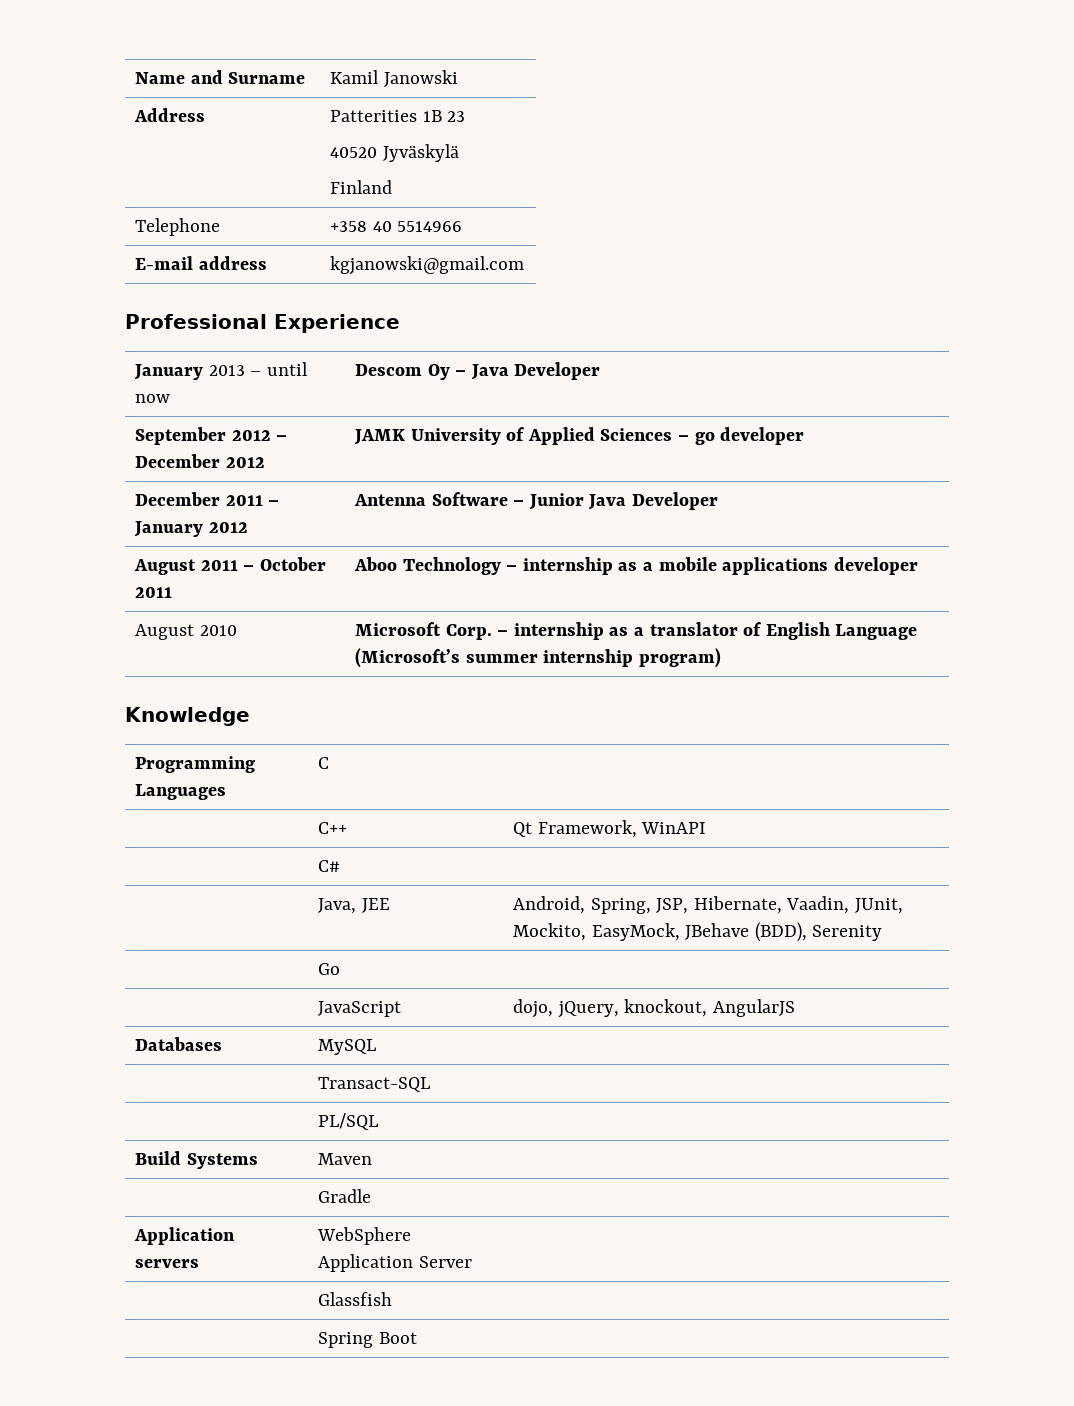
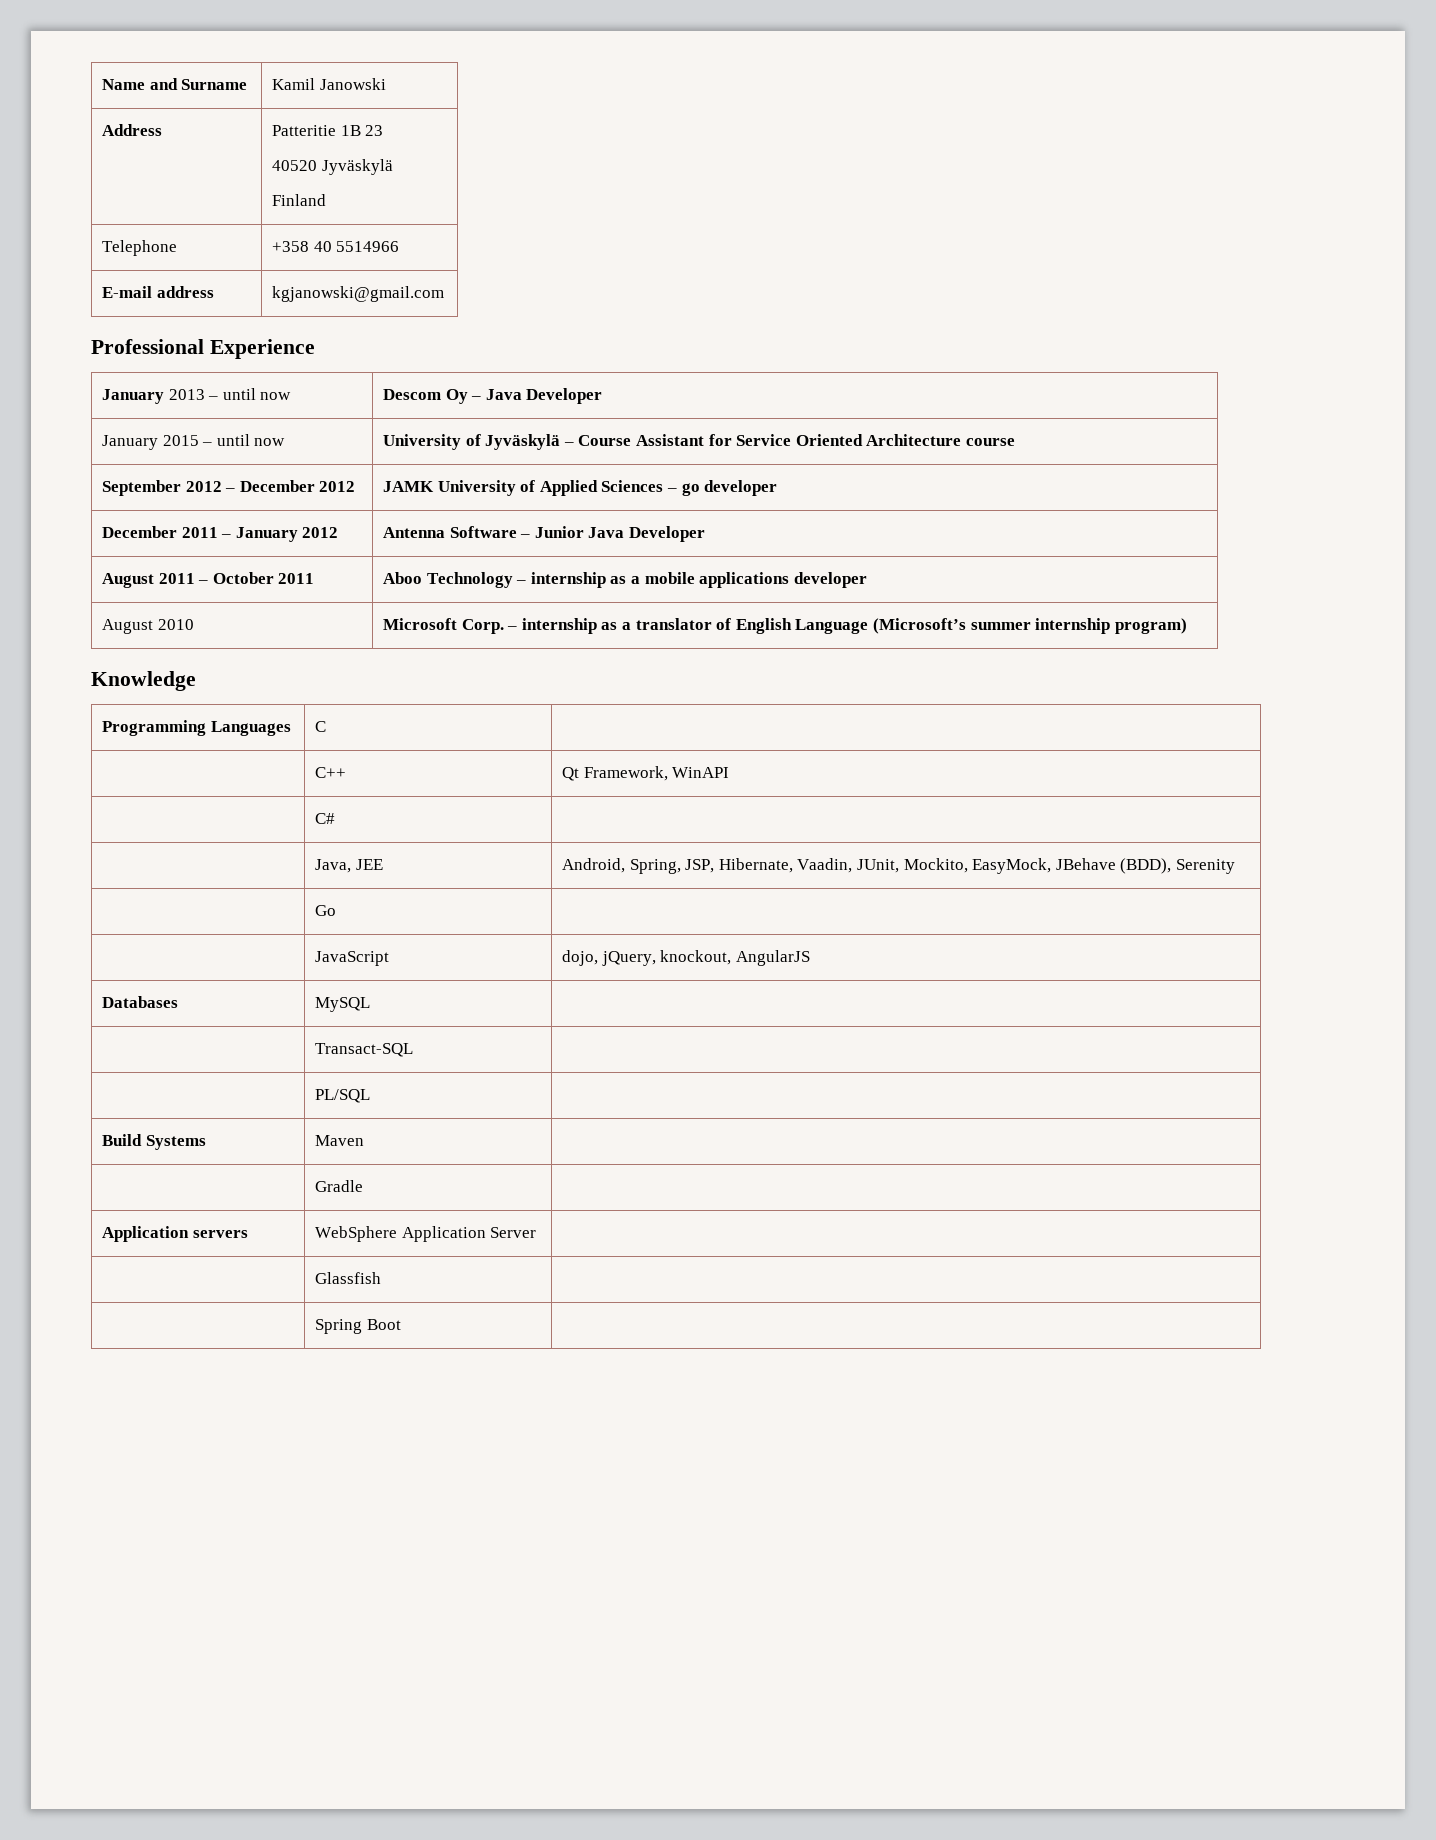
[330,110,418,122] Patterities -> [272,125,337,136] Patteritie
(601, 371) none -> [102,434,286,450] [383,434,1015,450] // January 2015 – until now | University of Jyväskylä – Course Assistant for Service Oriented Architecture course

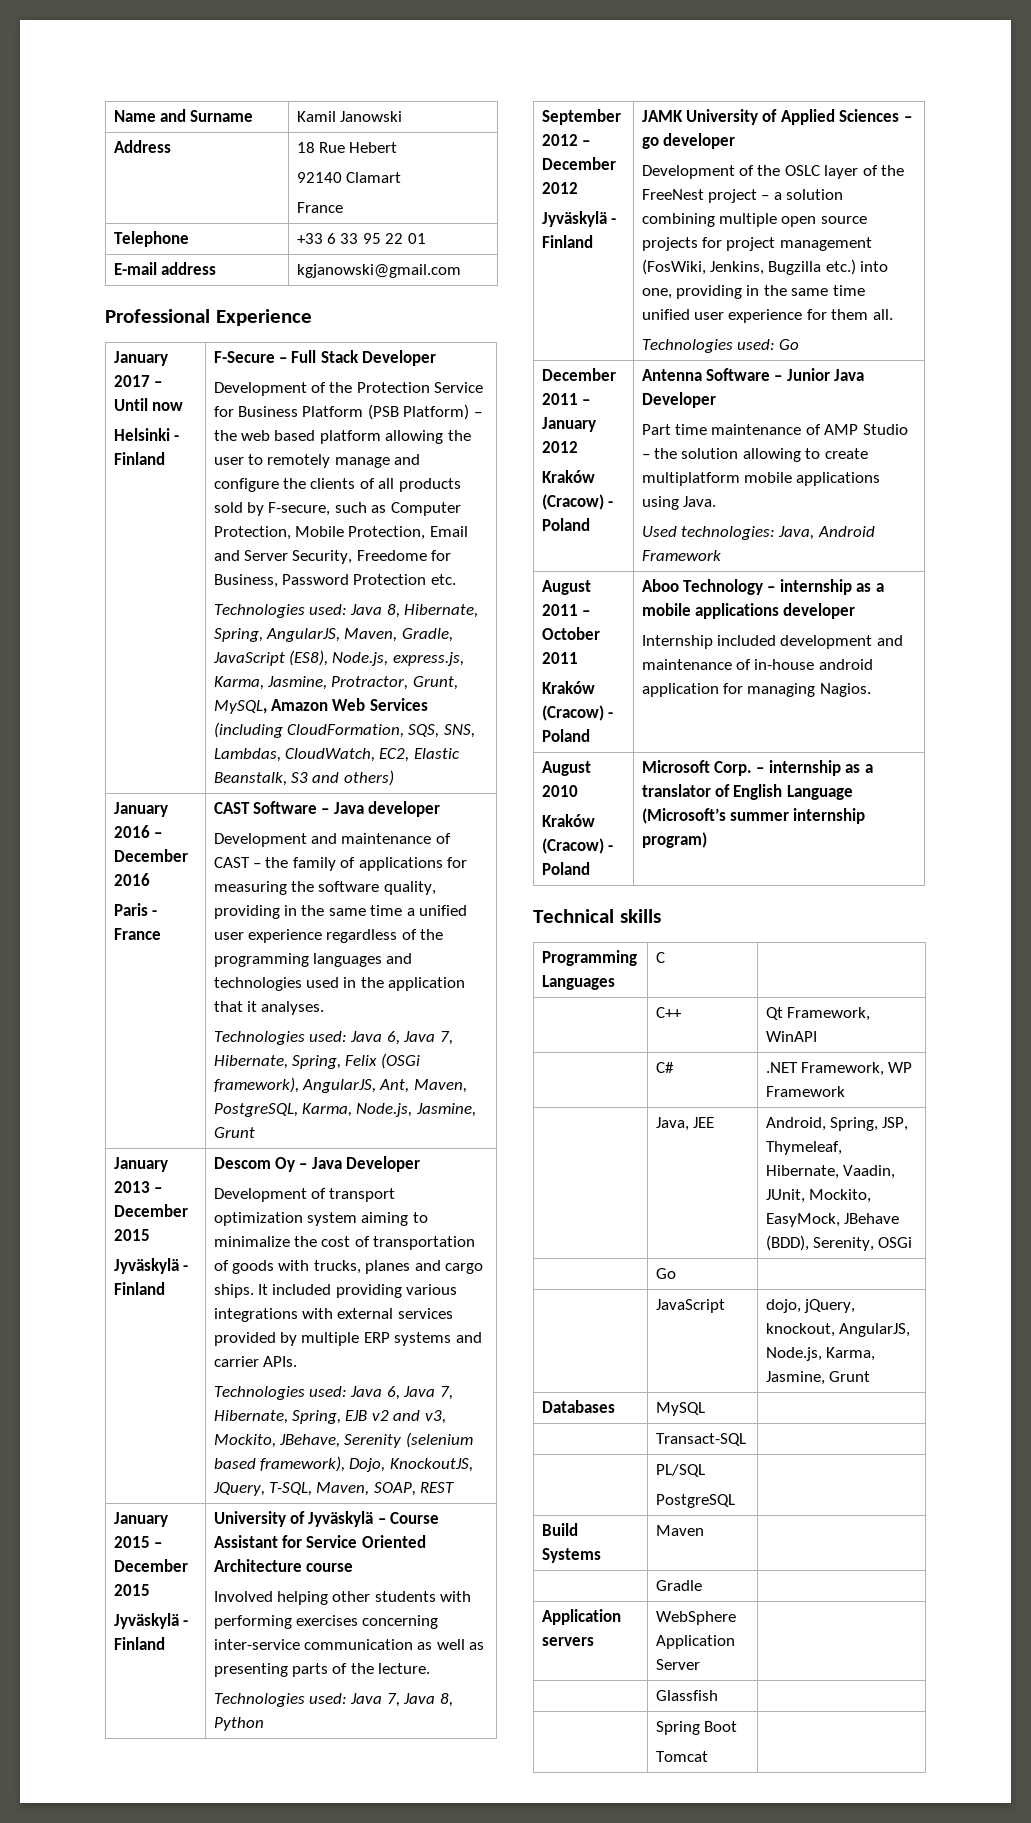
[272,125,384,136] [272,159,393,175] [272,194,327,206] [102,240,178,256] [272,241,400,252] Patteritie 1B 23 // 40520 Jyväskylä // Finland // Telephone | +358 40 5514966 -> [296,142,398,153] [296,172,401,183] [296,202,343,213] [113,231,189,247] [296,233,426,244] 18 Rue Hebert // 92140 Clamart // France // Telephone | +33 6 33 95 22 01
[168,388,292,400] 2013 – until now -> [113,375,162,387] [113,398,183,411] [113,428,179,441] [113,452,165,465] [213,350,437,366] [213,382,484,396] [213,404,482,420] [213,430,471,444] [213,454,421,468] [213,478,461,492] [213,502,461,516] [213,526,468,540] [213,550,452,564] [213,574,456,588] [213,604,479,618] [213,628,453,642] [212,650,464,666] [213,676,458,690] [213,698,428,714] [213,722,475,738] [213,748,460,762] [213,770,394,786] [113,802,168,817] [113,825,162,838] [113,849,188,862] [113,873,150,886] [113,903,157,916] [113,928,161,940] [213,801,441,817] [213,833,451,847] [213,857,468,871] [213,881,436,895] [213,905,468,919] [213,929,444,943] [213,953,413,967] [213,977,466,991] [213,1001,325,1015] [213,1031,453,1045] [213,1053,420,1069] [213,1077,467,1093] [213,1103,476,1117] [213,1127,255,1138] [113,1157,168,1172] [113,1181,162,1193] [113,1204,188,1217] [113,1229,150,1241] [113,1258,188,1274] [113,1282,165,1295] 2017 – Until now // Helsinki - Finland | F-Secure – Full Stack Developer // Development of the Protection Service for Business Platform (PSB Platform) – the web based platform allowing the user to remotely manage and configure the clients of all products sold by F-secure, such as Computer Protection, Mobile Protection, Email and Server Security, Freedome for Business, Password Protection etc. // Technologies used: Java 8, Hibernate, Spring, AngularJS, Maven, Gradle, JavaScript (ES8), Node.js, express.js, Karma, Jasmine, Protractor, Grunt, MySQL, Amazon Web Services (including CloudFormation, SQS, SNS, Lambdas, CloudWatch, EC2, Elastic Beanstalk, S3 and others) // January 2016 – December 2016 // Paris - France | CAST Software – Java developer // Development and maintenance of CAST – the family of applications for measuring the software quality, providing in the same time a unified user experience regardless of the programming languages and technologies used in the application that it analyses. // Technologies used: Java 6, Java 7, Hibernate, Spring, Felix (OSGi framework), AngularJS, Ant, Maven, PostgreSQL, Karma, Node.js, Jasmine, Grunt // January 2013 – December 2015 // Jyväskylä - Finland
[102,434,286,450] // January 2015 – until now -> [213,1188,396,1202] [213,1212,428,1226] [213,1236,476,1250] [213,1260,484,1274] [213,1284,458,1298] [213,1308,453,1322] [213,1332,482,1346] [213,1356,297,1367] [213,1386,453,1400] [213,1410,446,1424] [213,1432,473,1448] [213,1456,473,1472] [212,1482,455,1496] [113,1512,168,1527] [113,1536,162,1548] [113,1559,188,1572] [113,1584,150,1596] [113,1613,188,1629] [113,1637,165,1650] // Development of transport optimization system aiming to minimalize the cost of transportation of goods with trucks, planes and cargo ships. It included providing various integrations with external services provided by multiple ERP systems and carrier APIs. // Technologies used: Java 6, Java 7, Hibernate, Spring, EJB v2 and v3, Mockito, JBehave, Serenity (selenium based framework), Dojo, KnockoutJS, JQuery, T-SQL, Maven, SOAP, REST // January 2015 – December 2015 // Jyväskylä - Finland
(1015, 442) none -> [213,1591,472,1605] [213,1615,439,1629] [213,1639,485,1650] [213,1663,431,1677] [213,1693,453,1707] [213,1717,264,1731] // Involved helping other students with performing exercises concerning inter-service communication as well as presenting parts of the lecture. // Technologies used: Java 7, Java 8, Python
(356, 486) none -> [541,211,616,227] [541,235,593,248] // Jyväskylä - Finland
(778, 488) none -> [641,165,905,179] [641,189,844,203] [641,213,867,227] [641,237,872,251] [641,259,889,275] [641,285,865,299] [641,309,893,323] [641,339,800,353] // Development of the OSLC layer of the FreeNest project – a solution combining multiple open source projects for project management (FosWiki, Jenkins, Bugzilla etc.) into one, providing in the same time unified user experience for them all. // Technologies used: Go
(339, 532) none -> [541,470,595,483] [541,494,613,510] [541,518,590,531] // Kraków (Cracow) - Poland
(705, 534) none -> [641,424,908,435] [641,448,868,462] [641,472,881,486] [641,496,716,510] [641,526,875,540] [641,550,721,561] // Part time maintenance of AMP Studio – the solution allowing to create multiplatform mobile applications using Java. // Used technologies: Java, Android Framework
(315, 578) none -> [541,681,595,694] [541,705,613,721] [541,729,590,742] // Kraków (Cracow) - Poland
[102,619,194,634] // August 2010 -> [641,635,903,649] [641,659,873,670] [641,683,871,697] [541,761,591,776] [541,785,578,797] [541,814,595,827] [541,838,613,854] [541,862,590,875] // Internship included development and maintenance of in-house android application for managing Nagios. // August 2010 // Kraków (Cracow) - Poland
[91,671,196,691] Knowledge -> [533,909,661,923] Technical skills
(336, 818) none -> [765,1062,913,1076] [765,1086,845,1097] .NET Framework, WP Framework
(715, 866) none -> [765,1141,842,1155] Thymeleaf,
[1175,859,1235,874] Serenity -> [812,1237,913,1251] Serenity, OSGi
[735,950,810,966] AngularJS -> [838,1323,910,1337] [765,1347,875,1361] [765,1371,870,1385] AngularJS, Node.js, Karma, Jasmine, Grunt
(371, 1096) none -> [655,1494,735,1508] // PostgreSQL
(401, 1324) none -> [655,1751,708,1762] // Tomcat

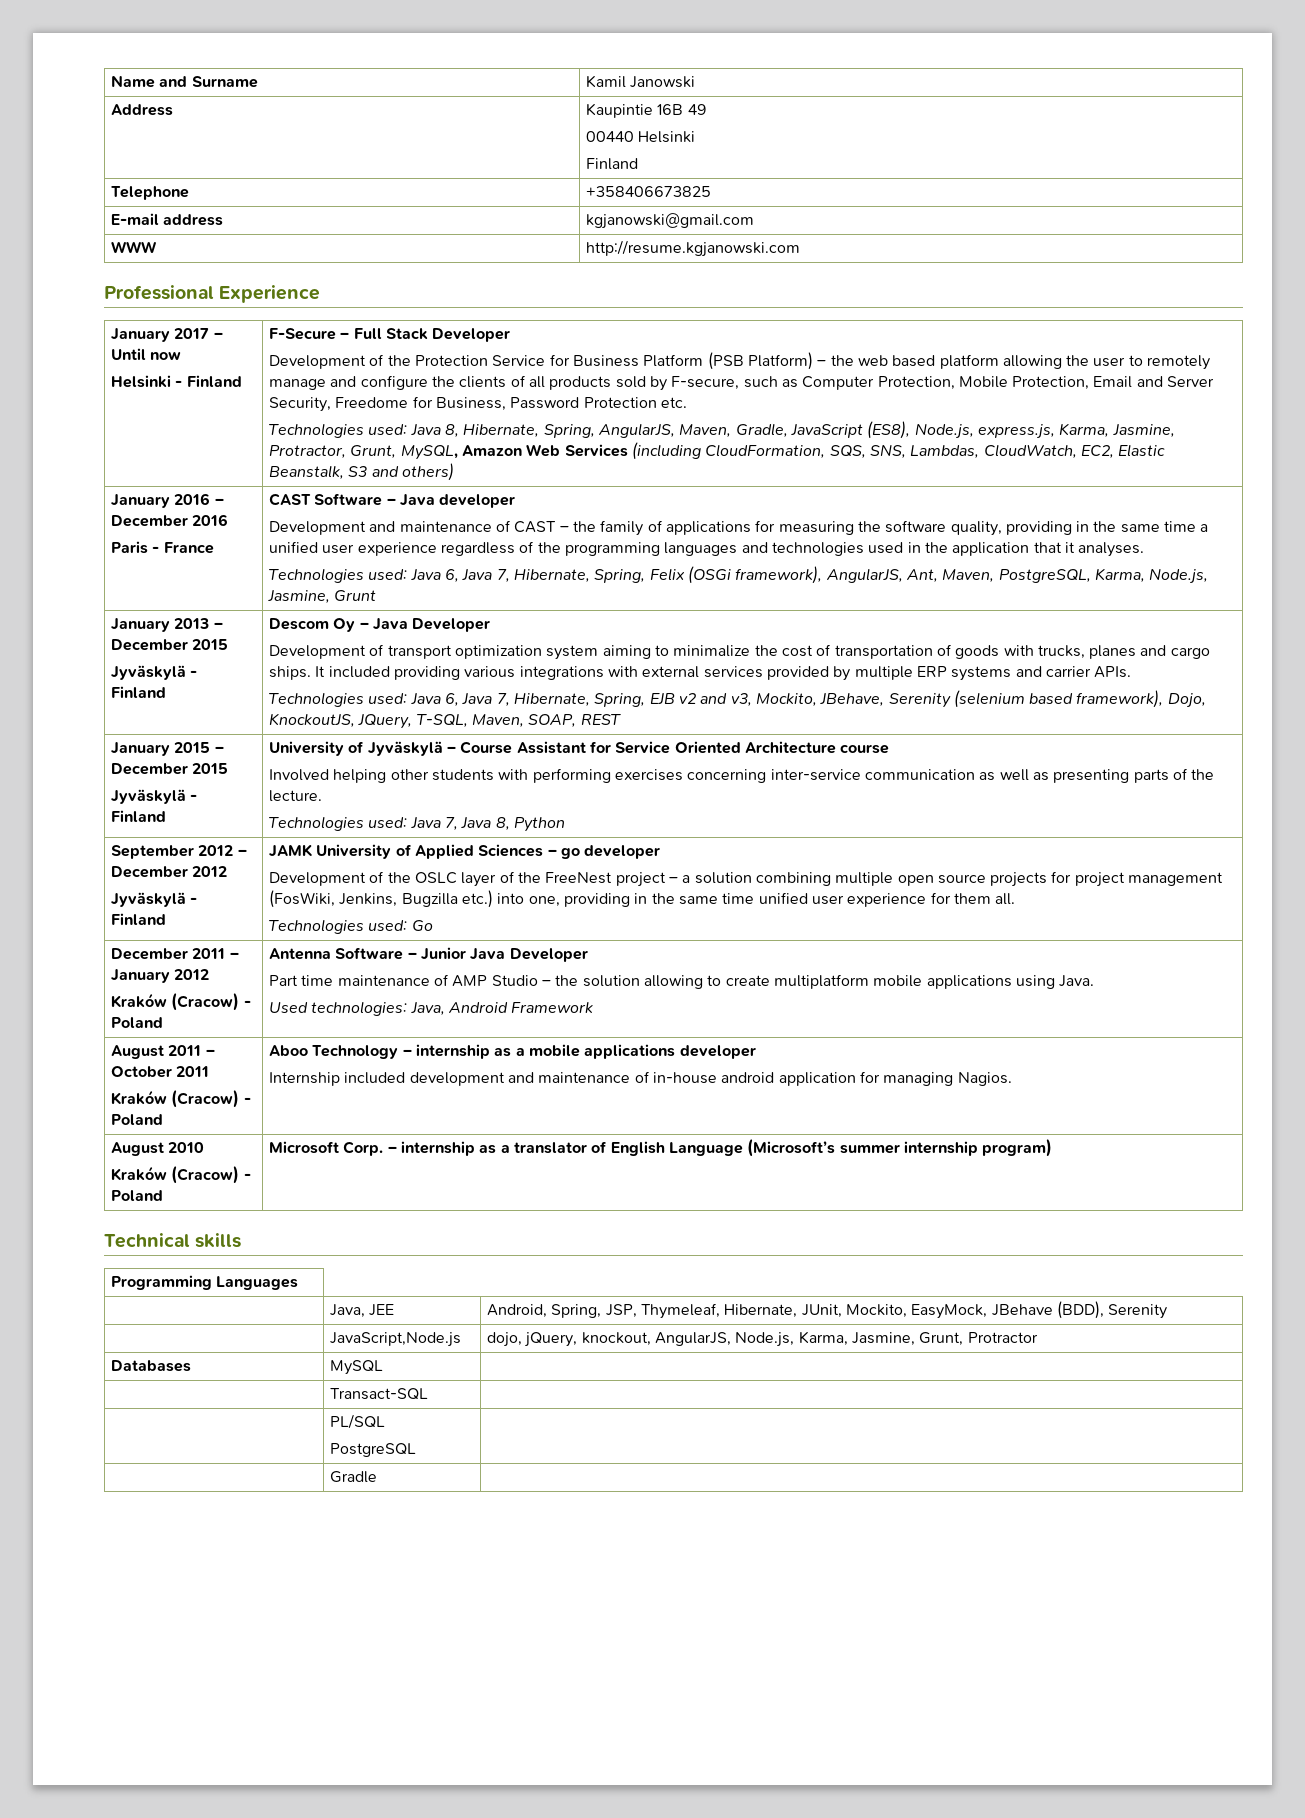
[296,142,398,153] [296,172,401,183] [296,202,343,213] [113,231,189,247] [296,233,426,244] 18 Rue Hebert // 92140 Clamart // France // Telephone | +33 6 33 95 22 01 -> [586,103,706,118] [586,131,696,143] [586,158,639,170] [111,186,190,200] [586,186,712,197] Kaupintie 16B 49 // 00440 Helsinki // Finland // Telephone | +358406673825
(461, 271) none -> [111,241,158,253] [586,240,801,257] // WWW | http://resume.kgjanowski.com
[655,952,665,963] [655,1007,682,1018] [765,1007,870,1021] [765,1031,817,1042] [655,1062,674,1073] [765,1062,913,1076] [765,1086,845,1097] | C | // | C++ | Qt Framework, WinAPI // | C# | .NET Framework, WP Framework -> (299, 1283) none
[842,1165,895,1179] Vaadin, -> (798, 1311) none
[812,1237,913,1251] [655,1268,676,1279] [655,1299,725,1313] Serenity, OSGi // | Go | // | JavaScript -> [1108,1304,1168,1319] [330,1332,462,1347] Serenity // | JavaScript,Node.js
[828,1371,870,1382] Grunt -> [919,1332,1038,1346] Grunt, Protractor
[541,1523,578,1536] [541,1548,601,1563] [655,1525,704,1536] [655,1580,702,1591] [541,1609,621,1625] [541,1637,594,1646] [655,1611,736,1625] [655,1635,735,1649] [655,1659,700,1670] [655,1690,718,1701] [655,1721,737,1735] [655,1751,708,1762] Build Systems | Maven | // | Gradle | // Application servers | WebSphere Application Server | // | Glassfish | // | Spring Boot // Tomcat -> [330,1471,378,1483] | Gradle

